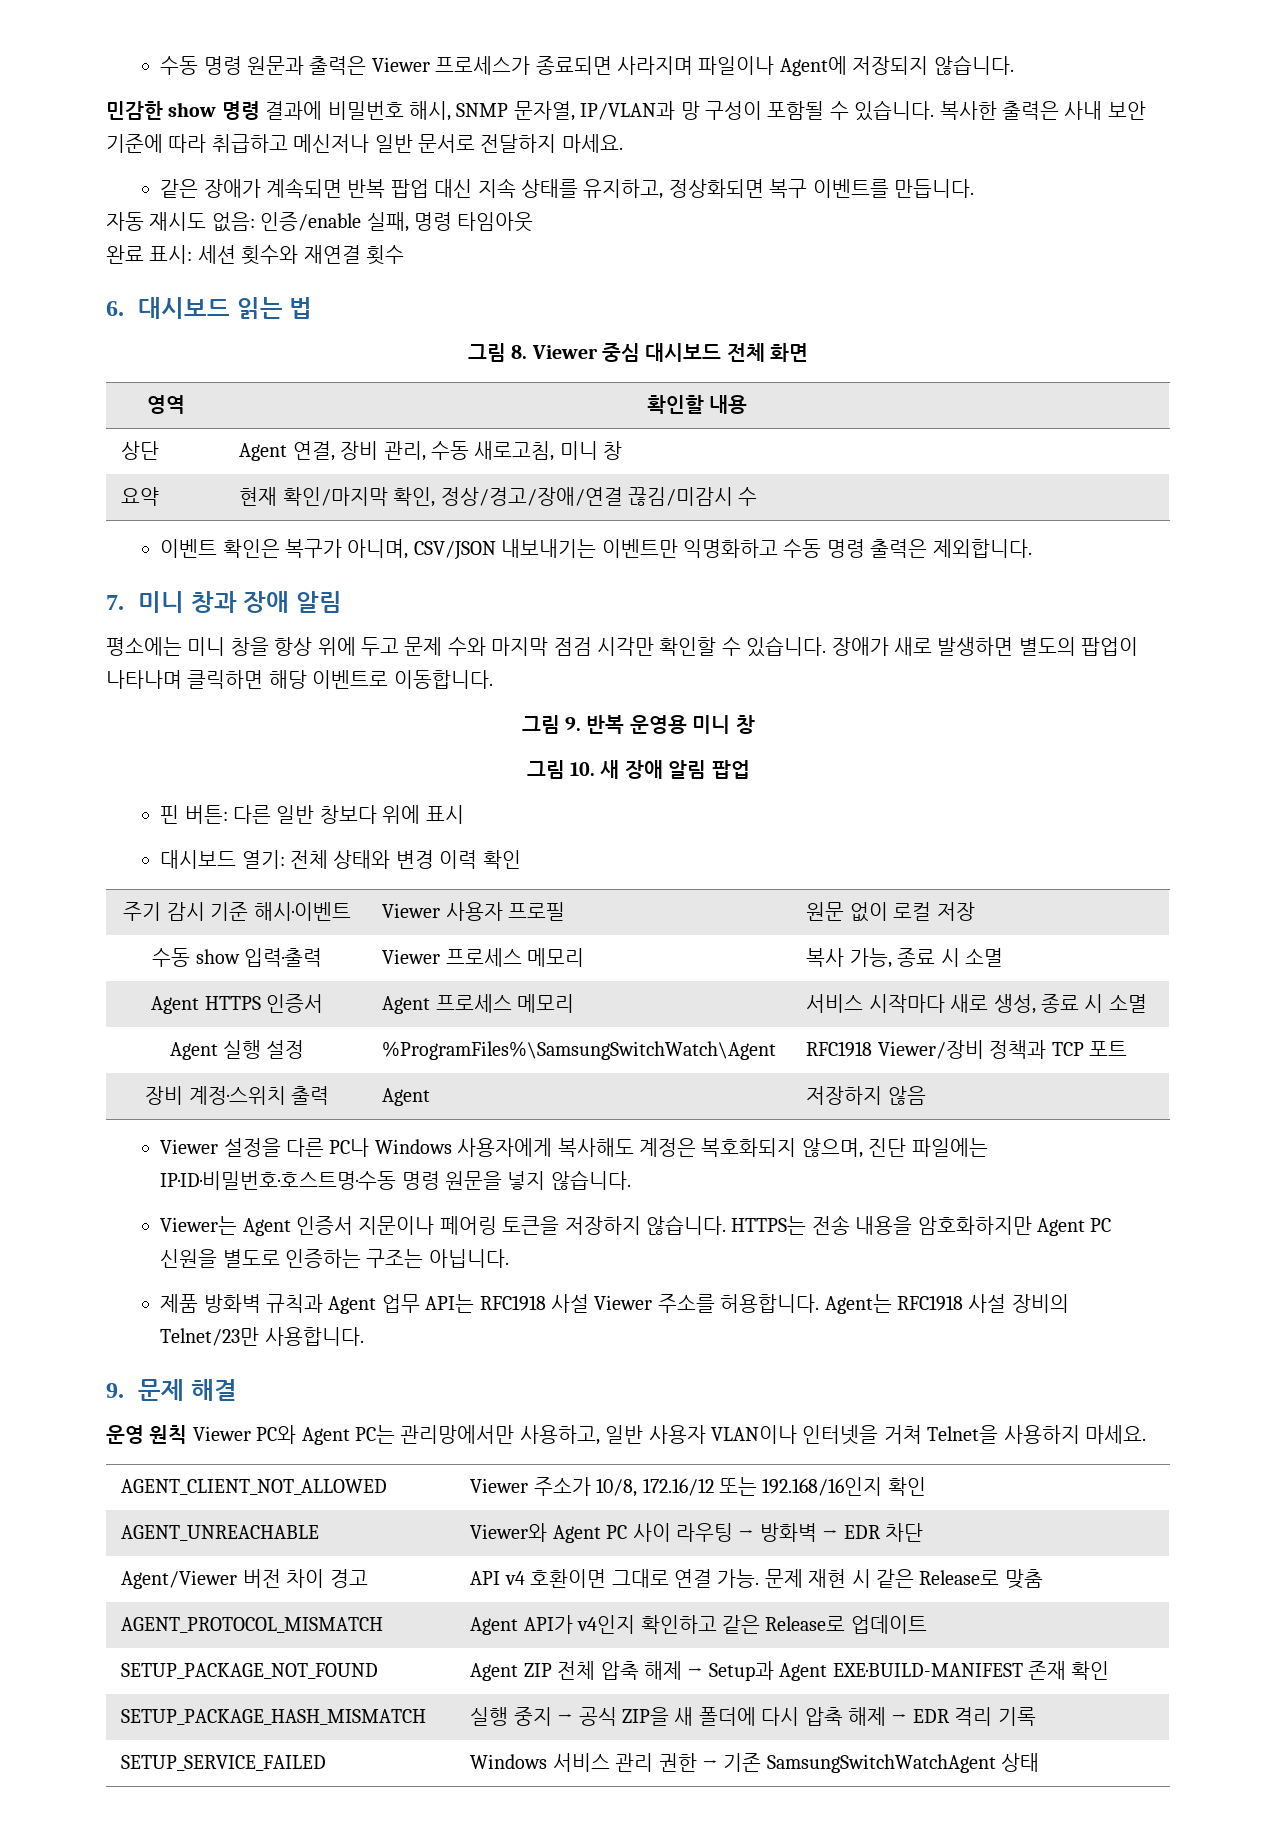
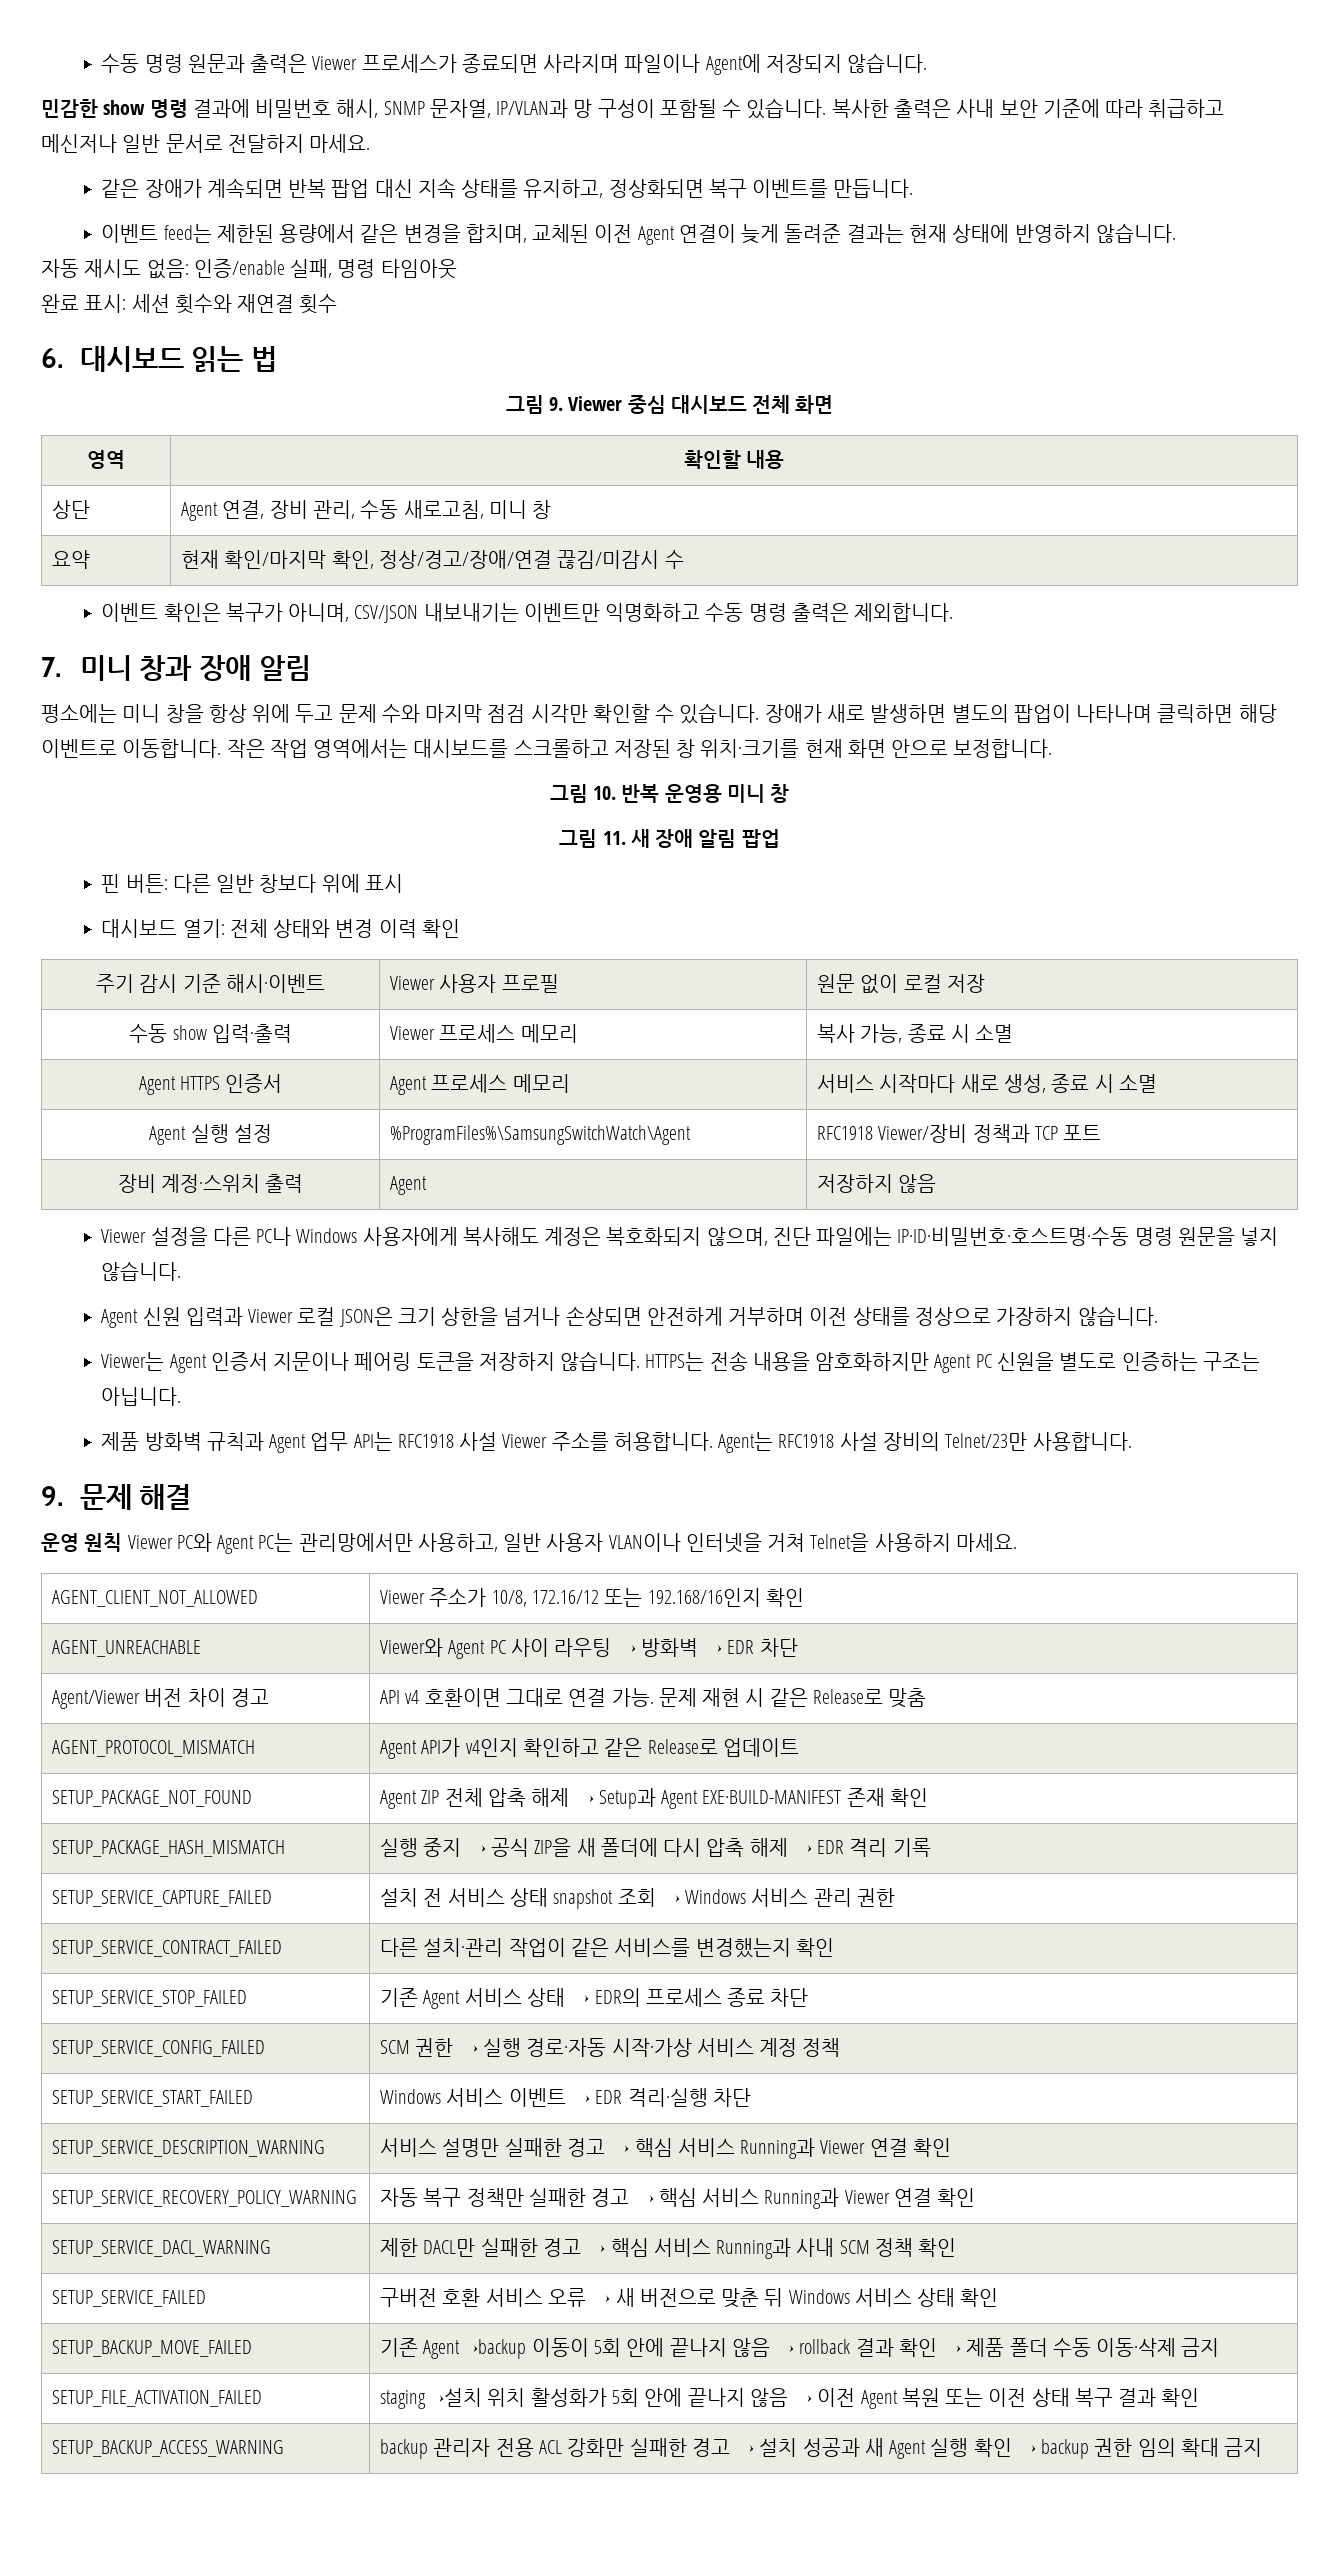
(974, 188) none -> [101,223,1176,245] // 이벤트 feed는 제한된 용량에서 같은 변경을 합치며, 교체된 이전 Agent 연결이 늦게 돌려준 결과는 현재 상태에 반영하지 않습니다.
[511,345,528,359] 8. -> [548,397,563,411] 9.
[521,715,581,734] // 그림 9. -> [226,739,1053,758] [549,784,617,803] 작은 작업 영역에서는 대시보드를 스크롤하고 저장된 창 위치·크기를 현재 화면 안으로 보정합니다. // 그림 10.
[569,762,595,776] 10. -> [602,831,626,845] 11.
(631, 1180) none -> [101,1306,1158,1328] // Agent 신원 입력과 Viewer 로컬 JSON은 크기 상한을 넘거나 손상되면 안전하게 거부하며 이전 상태를 정상으로 가장하지 않습니다.
[121,1755,327,1771] [470,1753,1040,1773] SETUP_SERVICE_FAILED | Windows 서비스 관리 권한 → 기존 SamsungSwitchWatchAgent 상태 -> [52,1890,273,1907] [380,1888,895,1909] [52,1940,283,1957] [380,1938,834,1958] [52,1990,248,2007] [380,1988,809,2009] [52,2040,266,2057] [380,2038,841,2057] [52,2090,254,2107] [380,2088,751,2107] [52,2140,326,2157] [380,2138,951,2159] [52,2190,358,2207] [380,2188,976,2209] [52,2240,272,2257] [380,2238,957,2259] [52,2290,207,2307] [380,2288,999,2308] [52,2340,253,2357] [380,2338,1220,2359] [52,2390,263,2407] [380,2388,1200,2409] [52,2440,285,2457] [380,2438,1263,2459] SETUP_SERVICE_CAPTURE_FAILED | 설치 전 서비스 상태 snapshot 조회 → Windows 서비스 관리 권한 // SETUP_SERVICE_CONTRACT_FAILED | 다른 설치·관리 작업이 같은 서비스를 변경했는지 확인 // SETUP_SERVICE_STOP_FAILED | 기존 Agent 서비스 상태 → EDR의 프로세스 종료 차단 // SETUP_SERVICE_CONFIG_FAILED | SCM 권한 → 실행 경로·자동 시작·가상 서비스 계정 정책 // SETUP_SERVICE_START_FAILED | Windows 서비스 이벤트 → EDR 격리·실행 차단 // SETUP_SERVICE_DESCRIPTION_WARNING | 서비스 설명만 실패한 경고 → 핵심 서비스 Running과 Viewer 연결 확인 // SETUP_SERVICE_RECOVERY_POLICY_WARNING | 자동 복구 정책만 실패한 경고 → 핵심 서비스 Running과 Viewer 연결 확인 // SETUP_SERVICE_DACL_WARNING | 제한 DACL만 실패한 경고 → 핵심 서비스 Running과 사내 SCM 정책 확인 // SETUP_SERVICE_FAILED | 구버전 호환 서비스 오류 → 새 버전으로 맞춘 뒤 Windows 서비스 상태 확인 // SETUP_BACKUP_MOVE_FAILED | 기존 Agent→backup 이동이 5회 안에 끝나지 않음 → rollback 결과 확인 → 제품 폴더 수동 이동·삭제 금지 // SETUP_FILE_ACTIVATION_FAILED | staging→설치 위치 활성화가 5회 안에 끝나지 않음 → 이전 Agent 복원 또는 이전 상태 복구 결과 확인 // SETUP_BACKUP_ACCESS_WARNING | backup 관리자 전용 ACL 강화만 실패한 경고 → 설치 성공과 새 Agent 실행 확인 → backup 권한 임의 확대 금지

